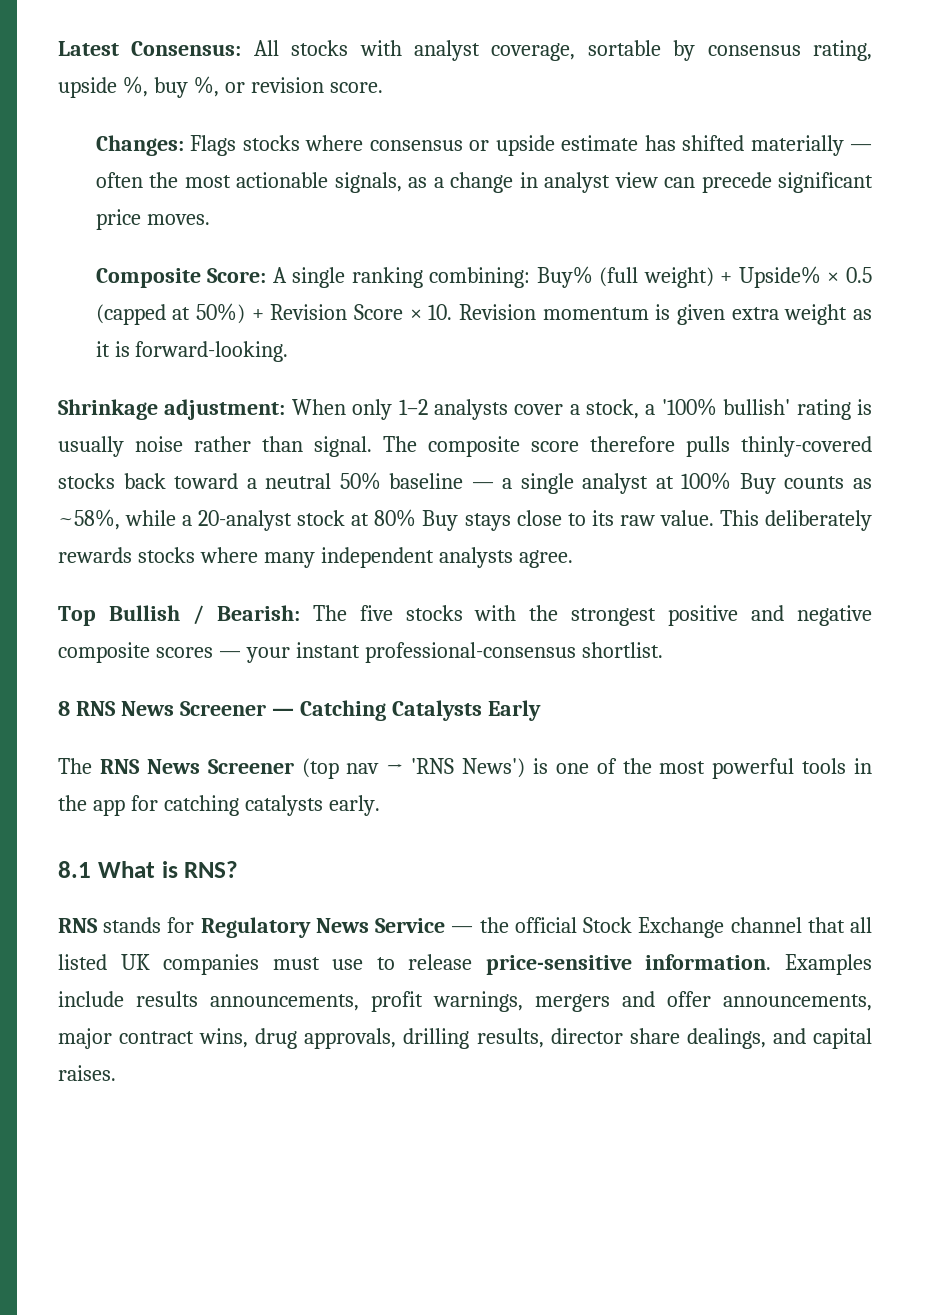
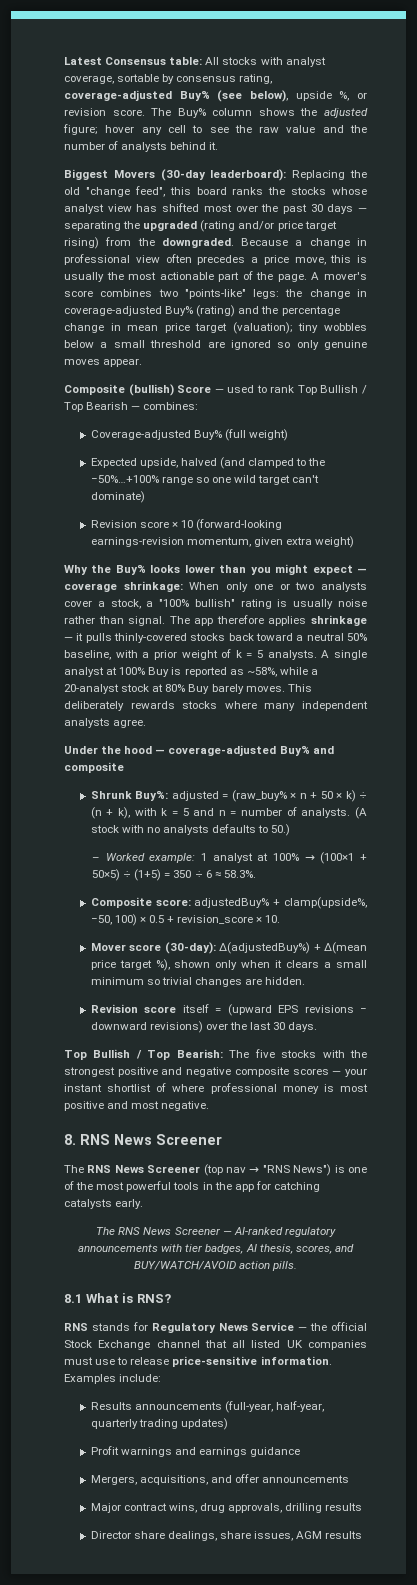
[131,41,242,56] Consensus: -> [105,57,203,65] Consensus table:
[58,76,383,98] [95,135,873,156] [95,172,874,193] [95,209,210,230] [95,266,873,288] [95,303,873,325] [95,341,289,362] [58,399,428,420] upside %, buy %, or revision score. // Changes: Flags stocks where consensus or upside estimate has shifted materially — often the most actionable signals, as a change in analyst view can precede significant price moves. // Composite Score: A single ranking combining: Buy% (full weight) + Upside% × 0.5 (capped at 50%) + Revision Score × 10. Revision momentum is given extra weight as it is forward-looking. // Shrinkage adjustment: When only 1–2 -> [64,90,367,102] [64,108,368,118] [63,124,368,135] [64,141,219,152] [64,169,367,181] [64,186,367,197] [64,203,367,214] [64,220,337,232] [64,237,367,249] [64,254,367,265] [64,271,367,282] [64,289,367,299] [64,305,340,317] [64,322,367,334] [64,340,367,350] [64,358,143,367] [64,384,367,396] [64,402,199,412] [90,429,288,441] [90,457,326,469] [90,475,320,485] [90,491,145,503] [90,519,283,531] [90,536,355,548] [64,564,367,575] [64,581,315,592] coverage-adjusted Buy% (see below), upside %, or revision score. The Buy% column shows the adjusted figure; hover any cell to see the raw value and the number of analysts behind it. // Biggest Movers (30-day leaderboard): Replacing the old "change feed", this board ranks the stocks whose analyst view has shifted most over the past 30 days — separating the upgraded (rating and/or price target rising) from the downgraded. Because a change in professional view often precedes a price move, this is usually the most actionable part of the page. A mover's score combines two "points-like" legs: the change in coverage-adjusted Buy% (rating) and the percentage change in mean price target (valuation); tiny wobbles below a small threshold are ignored so only genuine moves appear. // Composite (bullish) Score — used to rank Top Bullish / Top Bearish — combines: // Coverage-adjusted Buy% (full weight) // Expected upside, halved (and clamped to the −50%…+100% range so one wild target can't dominate) // Revision score × 10 (forward-looking earnings-revision momentum, given extra weight) // Why the Buy% looks lower than you might expect — coverage shrinkage: When only one or two
[661,398,791,416] '100% bullish' -> [159,599,235,607] "100% bullish"
[428,436,675,457] composite score therefore -> [194,615,367,626] [64,633,84,641] app therefore applies shrinkage — it
[389,473,513,489] baseline — a -> [64,649,330,660] baseline, with a prior weight of k = 5 analysts. A
[784,476,845,489] counts -> [171,667,227,677] is reported
[464,510,714,531] stays close to its raw value. -> [211,684,285,694] barely moves.
[58,605,204,626] // Top Bullish / -> [64,745,334,756] [64,762,124,773] [90,790,367,802] [90,807,367,819] [90,824,291,836] [92,852,368,864] [92,869,256,881] [90,897,367,909] [90,914,281,926] [90,942,367,954] [90,959,367,971] [90,977,306,987] [90,1004,367,1016] [90,1021,318,1033] [64,1049,171,1060] // Under the hood — coverage-adjusted Buy% and composite // Shrunk Buy%: adjusted = (raw_buy% × n + 50 × k) ÷ (n + k), with k = 5 and n = number of analysts. (A stock with no analysts defaults to 50.) // – Worked example: 1 analyst at 100% → (100×1 + 50×5) ÷ (1+5) = 350 ÷ 6 ≈ 58.3%. // Composite score: adjustedBuy% + clamp(upside%, −50, 100) × 0.5 + revision_score × 10. // Mover score (30-day): Δ(adjustedBuy%) + Δ(mean price target %), shown only when it clears a small minimum so trivial changes are hidden. // Revision score itself = (upward EPS revisions − downward revisions) over the last 30 days. // Top Bullish / Top
[364,642,663,663] [58,700,541,721] professional-consensus shortlist. // 8 RNS News Screener — Catching Catalysts Early -> [107,1083,368,1094] [64,1101,210,1111] [64,1134,222,1145] shortlist of where professional money is most positive and most negative. // 8. RNS News Screener
[411,758,525,778] 'RNS News') -> [262,1164,332,1176] "RNS News")
(380, 805) none -> [96,1227,336,1237] [78,1244,354,1254] [133,1261,298,1271] // The RNS News Screener — AI-ranked regulatory announcements with tier badges, AI thesis, scores, and BUY/WATCH/AVOID action pills.
[58,991,872,1012] [58,1028,112,1049] include results announcements, profit warnings, mergers and offer announcements, major -> [119,1374,162,1382] [90,1401,324,1413] [90,1418,228,1430] [90,1446,301,1457] [90,1474,350,1485] [90,1503,121,1513] include: // Results announcements (full-year, half-year, quarterly trading updates) // Profit warnings and earnings guidance // Mergers, acquisitions, and offer announcements // Major
[476,1028,873,1049] [58,1065,116,1081] results, director share dealings, and capital raises. -> [325,1503,363,1511] [90,1531,363,1541] results // Director share dealings, share issues, AGM results

